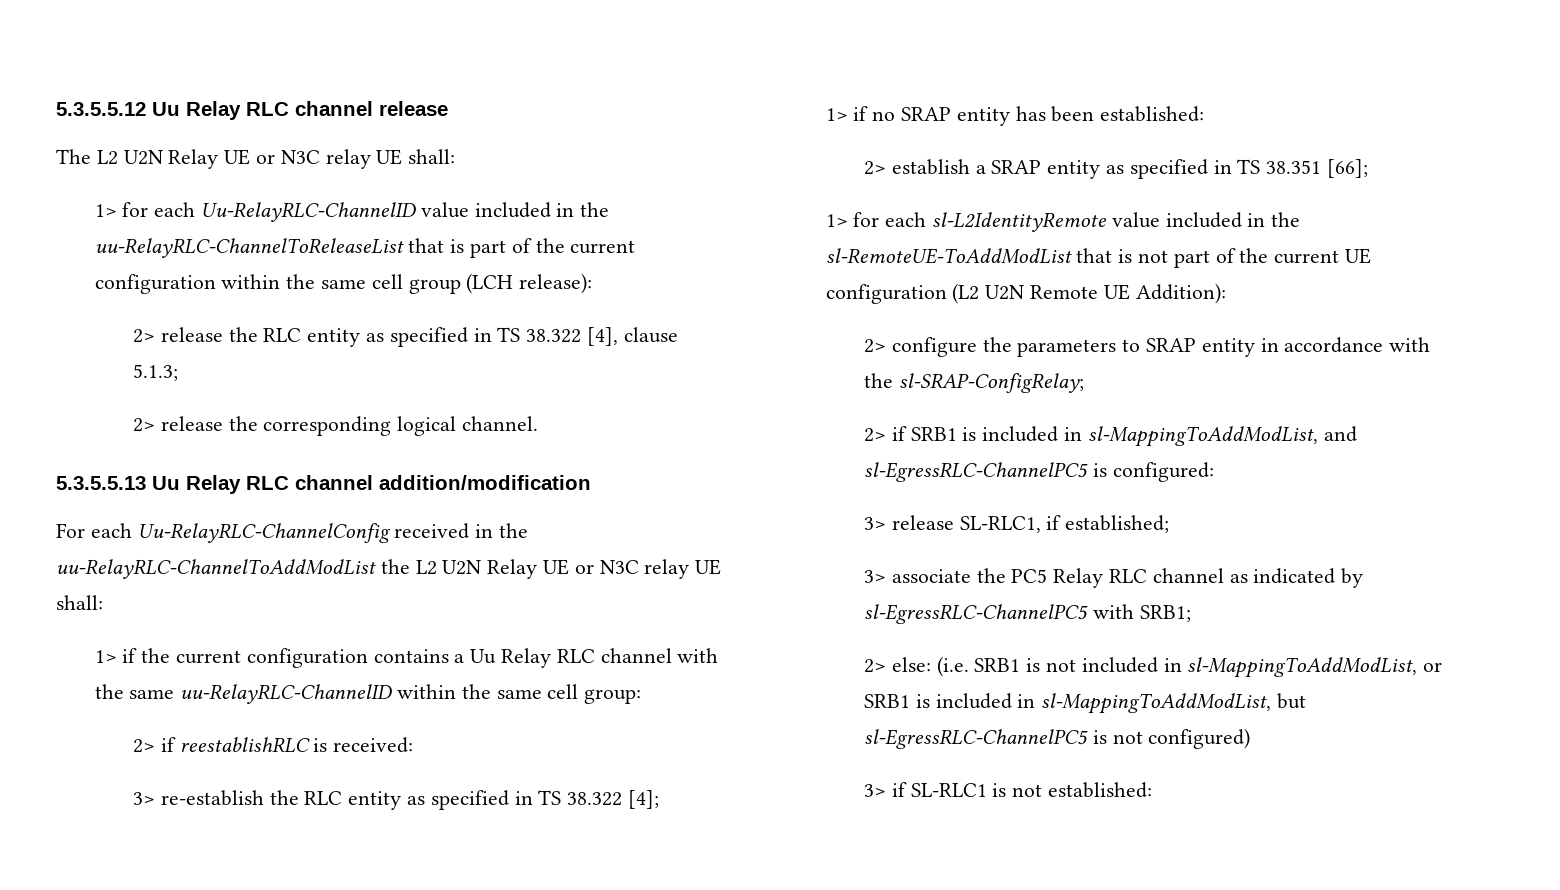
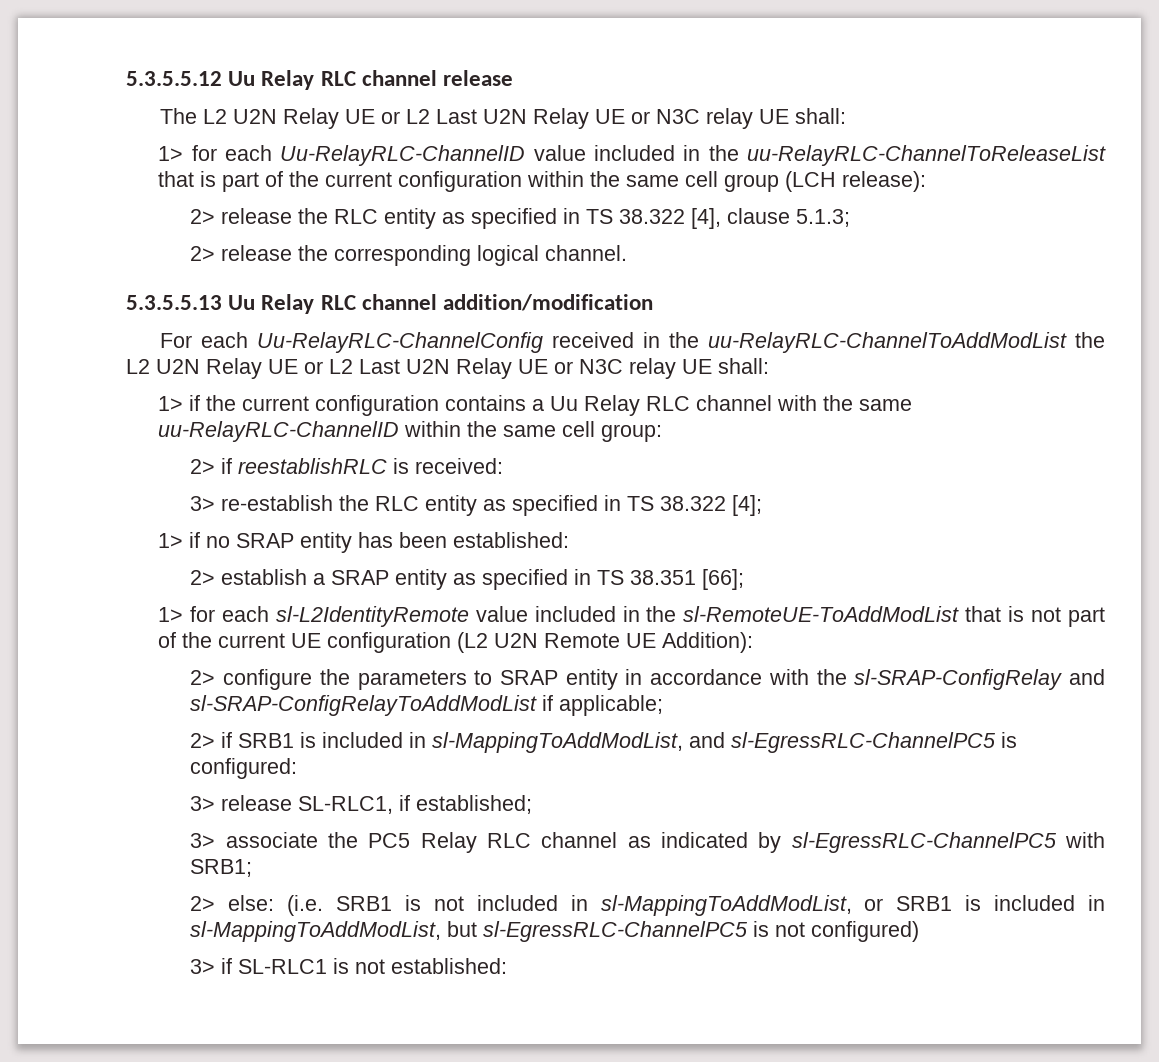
(276, 159) none -> [405,108,650,129] L2 Last U2N Relay UE or
(594, 569) none -> [329,358,573,379] L2 Last U2N Relay UE or
[898,373,1084,393] sl-SRAP-ConfigRelay; -> [854,669,1106,690] [190,695,664,716] sl-SRAP-ConfigRelay and sl-SRAP-ConfigRelayToAddModList if applicable;

